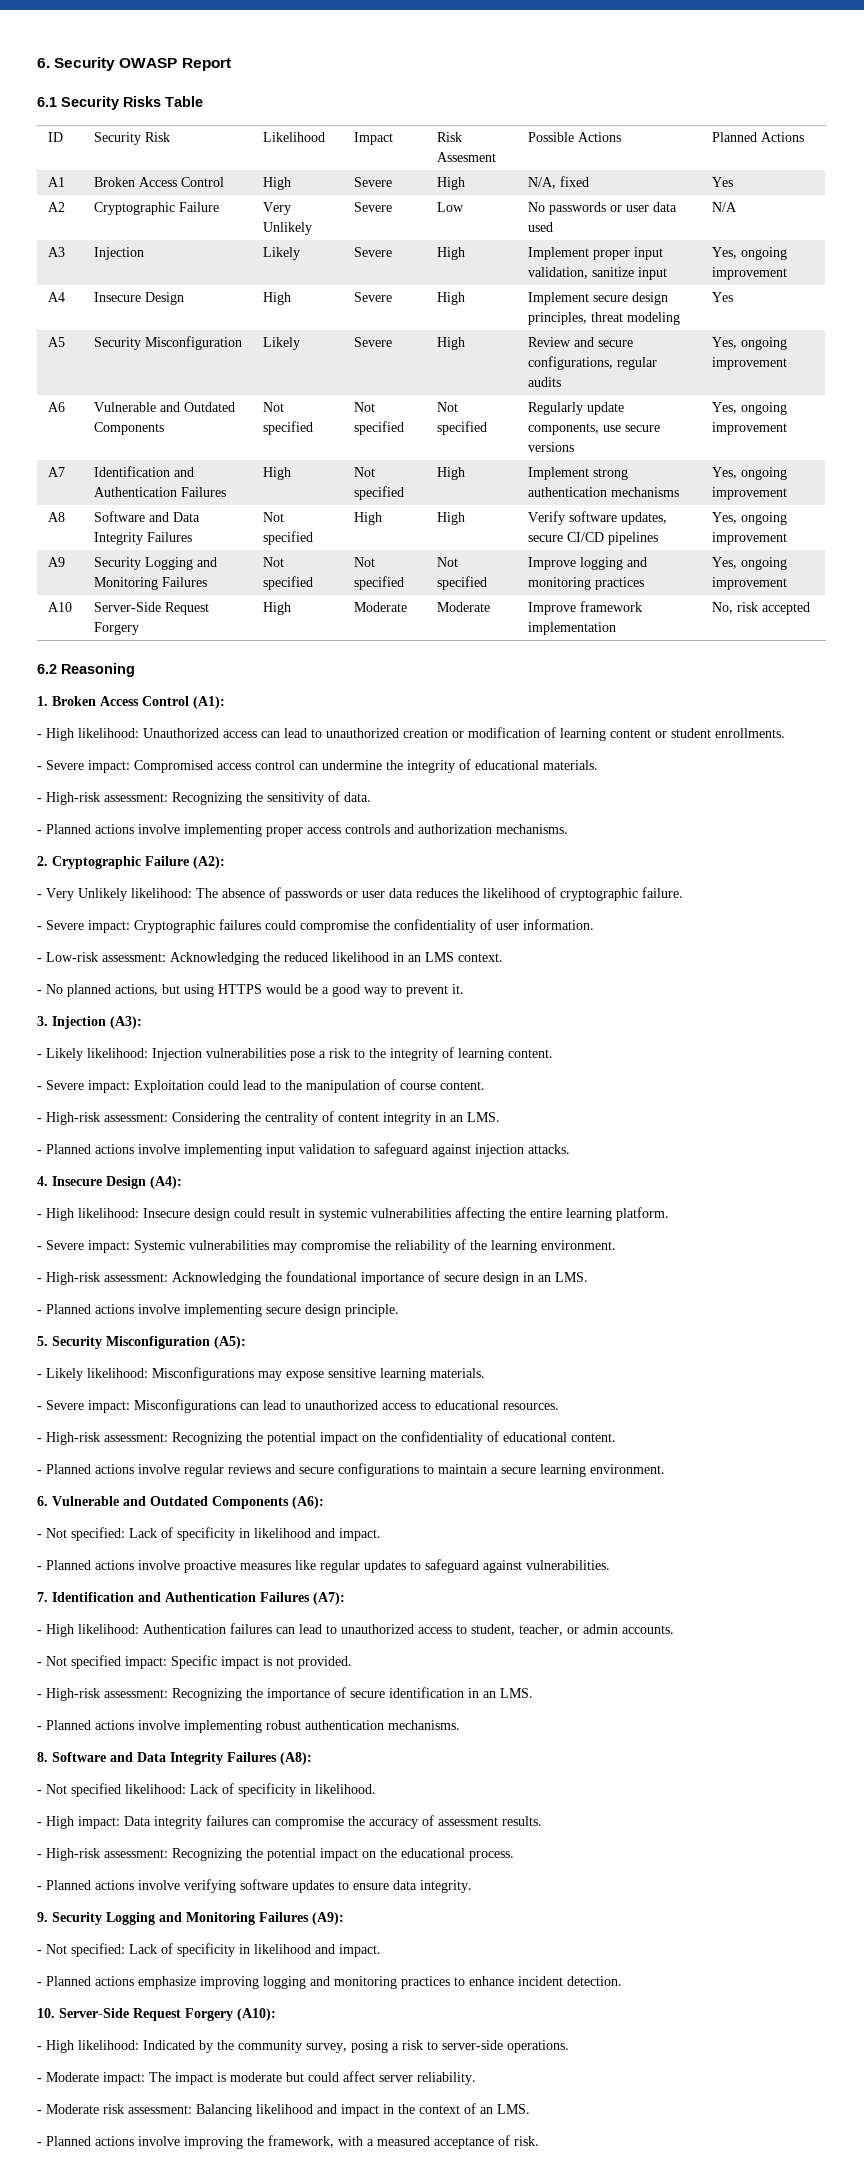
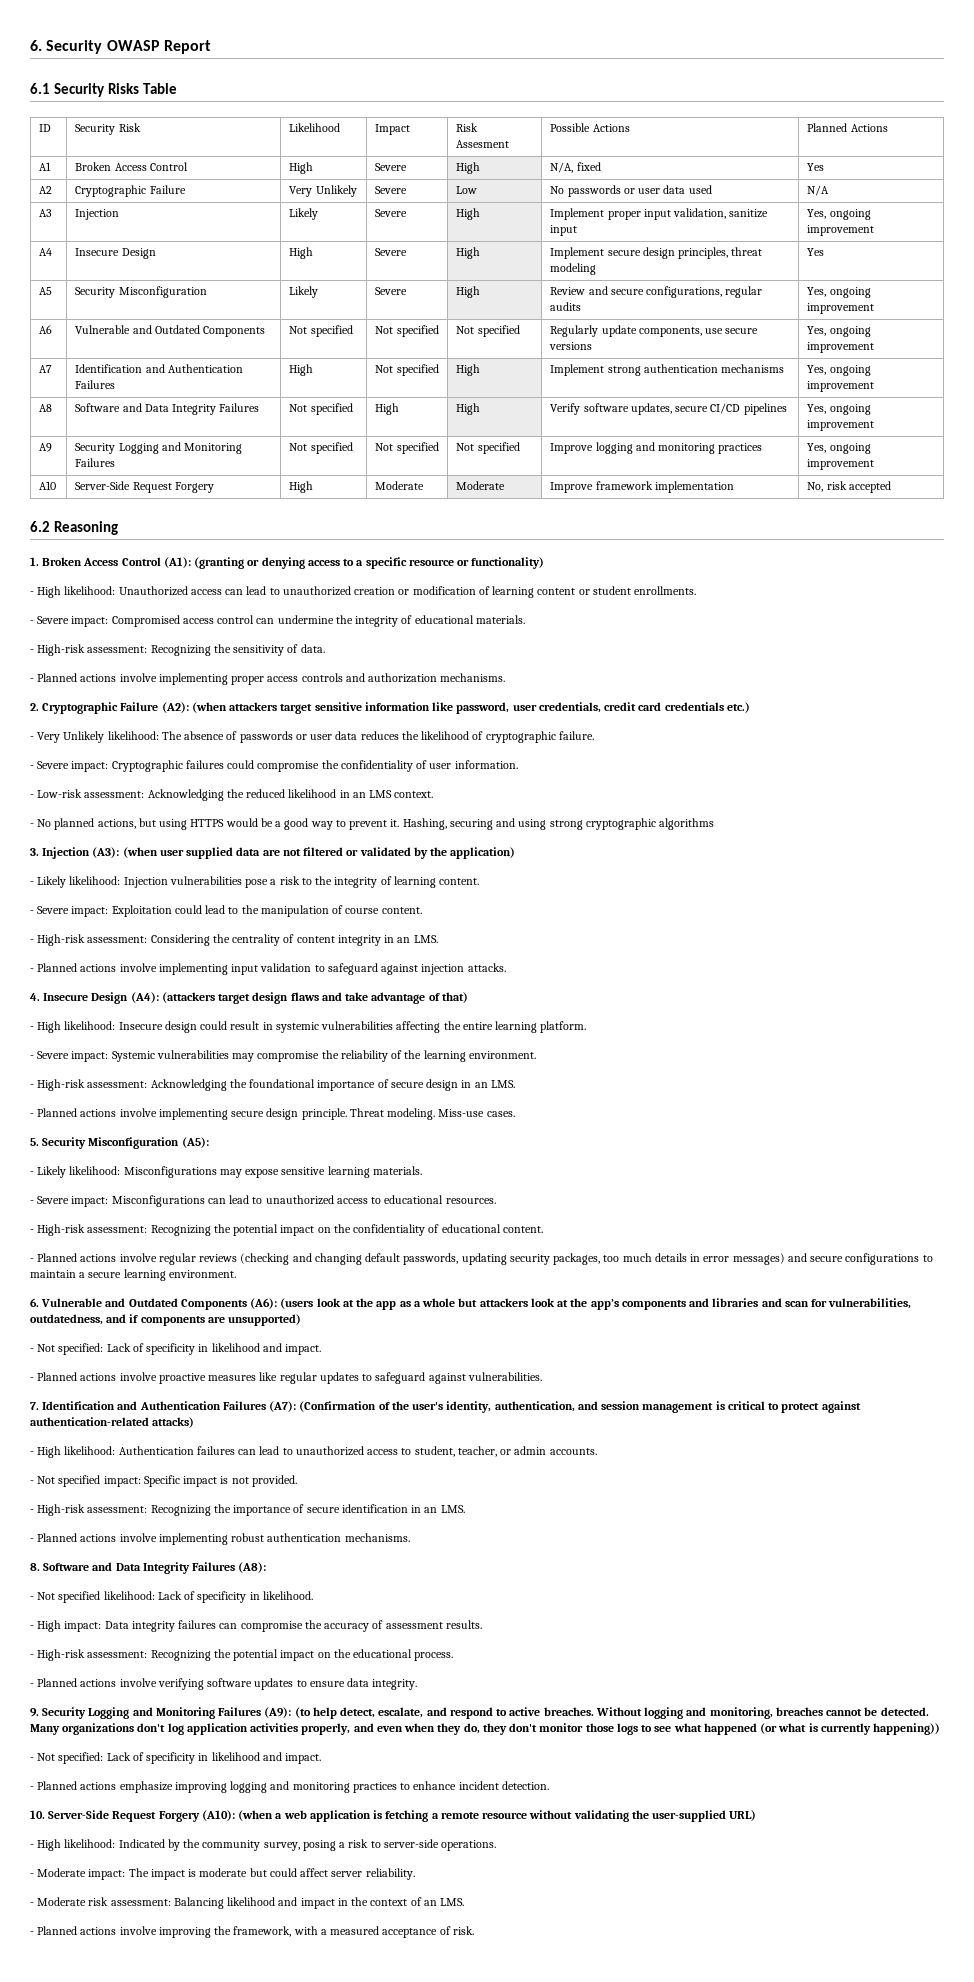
(225, 702) none -> [194,557,545,569] (granting or denying access to a specific resource or functionality)
(225, 862) none -> [191,702,750,714] (when attackers target sensitive information like password, user credentials, credit card credentials etc.)
[37,1016,142,1029] // 3. Injection (A3): -> [402,818,715,830] [30,847,516,859] Hashing, securing and using strong cryptographic algorithms // 3. Injection (A3): (when user supplied data are not filtered or validated by the application)
(182, 1182) none -> [161,992,468,1004] (attackers target design flaws and take advantage of that)
(399, 1310) none -> [349,1108,515,1120] Threat modeling. Miss-use cases.
(271, 1469) none -> [240,1253,785,1265] (checking and changing default passwords, updating security packages, too much details in error messages)
(324, 1502) none -> [280,1298,912,1310] [30,1314,302,1326] (users look at the app as a whole but attackers look at the app’s components and libraries and scan for vulnerabilities, outdatedness, and if components are unsupported)
(345, 1598) none -> [299,1401,861,1413] [30,1417,195,1428] (Confirmation of the user's identity, authentication, and session management is critical to protect against authentication-related attacks)
(344, 1918) none -> [294,1707,929,1719] [30,1723,941,1735] (to help detect, escalate, and respond to active breaches. Without logging and monitoring, breaches cannot be detected. Many organizations don't log application activities properly, and even when they do, they don't monitor those logs to see what happened (or what is currently happening))
(276, 2014) none -> [238,1810,757,1822] (when a web application is fetching a remote resource without validating the user-supplied URL)

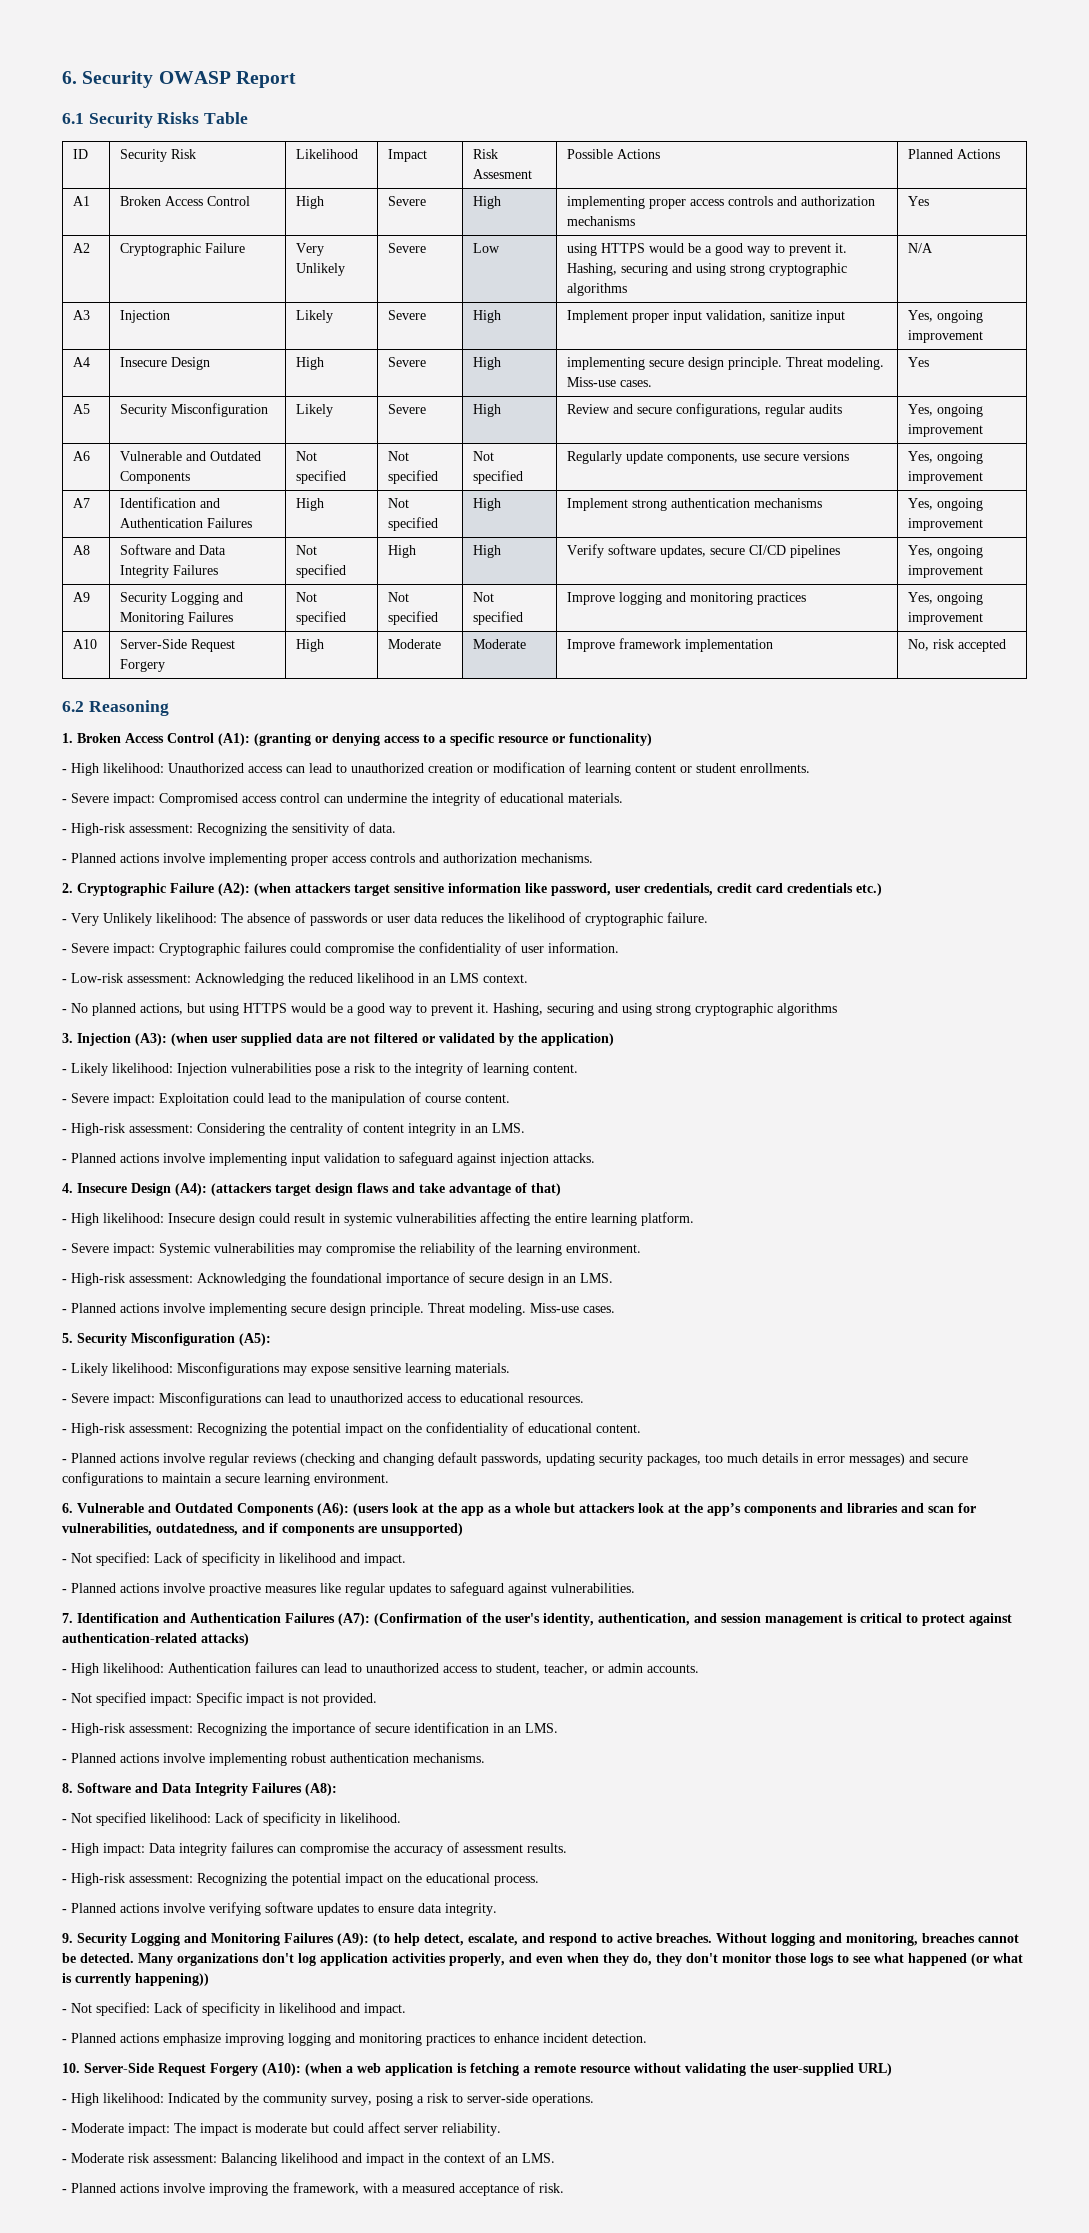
[550,162,601,173] N/A, fixed -> [567,196,876,209] [567,216,636,226] implementing proper access controls and authorization mechanisms
[550,185,712,197] No passwords or user data used -> [567,243,848,256] [567,263,848,276] [567,283,628,296] using HTTPS would be a good way to prevent it. Hashing, securing and using strong cryptographic algorithms
[550,247,763,259] [550,263,597,275] Implement secure design principles, threat modeling -> [567,357,885,370] [567,377,653,387] implementing secure design principle. Threat modeling. Miss-use cases.

